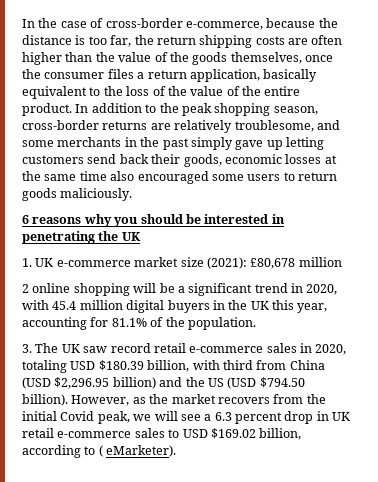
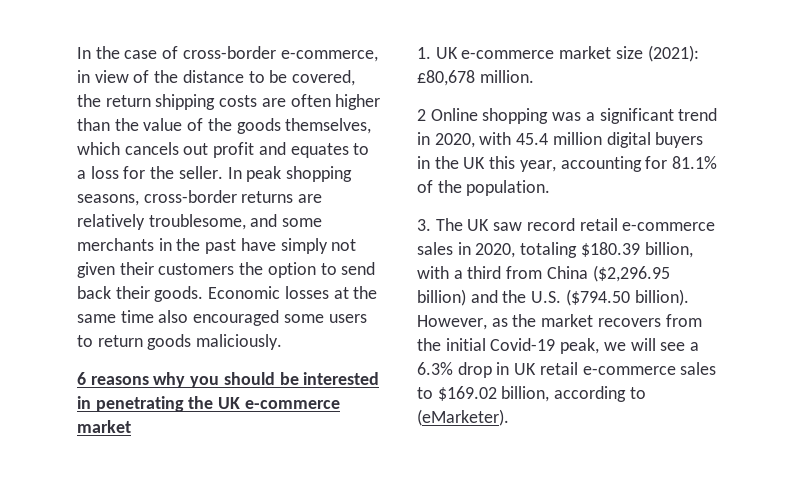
[266,18,338,28] [22,35,132,47] because the distance is too far, -> [77,70,356,86] in view of the distance to be covered,
[305,55,333,62] [22,69,318,82] [22,86,301,99] [22,103,179,116] once the consumer files a return application, basically equivalent to the loss of the value of the entire product. In addition to the -> [77,142,370,158] [77,166,242,179] which cancels out profit and equates to a loss for the seller. In
[273,106,318,115] season, -> [77,194,139,206] seasons,
[190,137,324,150] [22,155,84,164] simply gave up letting customers -> [240,238,357,254] [77,262,337,278] have simply not given their customers the option to
[183,154,282,167] goods, economic -> [154,286,281,302] goods. Economic
(141, 236) none -> [244,400,340,409] [77,420,131,433] e-commerce market
[298,257,342,267] million -> [479,70,534,83] million.
[32,283,175,296] online shopping will be -> [430,108,582,124] Online shopping was
[70,361,96,370] USD -> (578, 250) none
(220, 365) none -> [453,270,463,279] a
[22,377,110,389] (USD $2,296.95 -> [592,265,670,282] ($2,296.95
[207,377,305,389] US (USD $794.50 -> [531,289,630,306] U.S. ($794.50
[60,411,95,421] Covid -> [490,338,556,351] Covid-19
[214,412,282,424] 6.3 percent -> [417,362,453,375] 6.3%
[182,429,208,438] USD -> (433, 393) none
[98,445,177,457] ( eMarketer). -> [417,409,509,426] (eMarketer).

